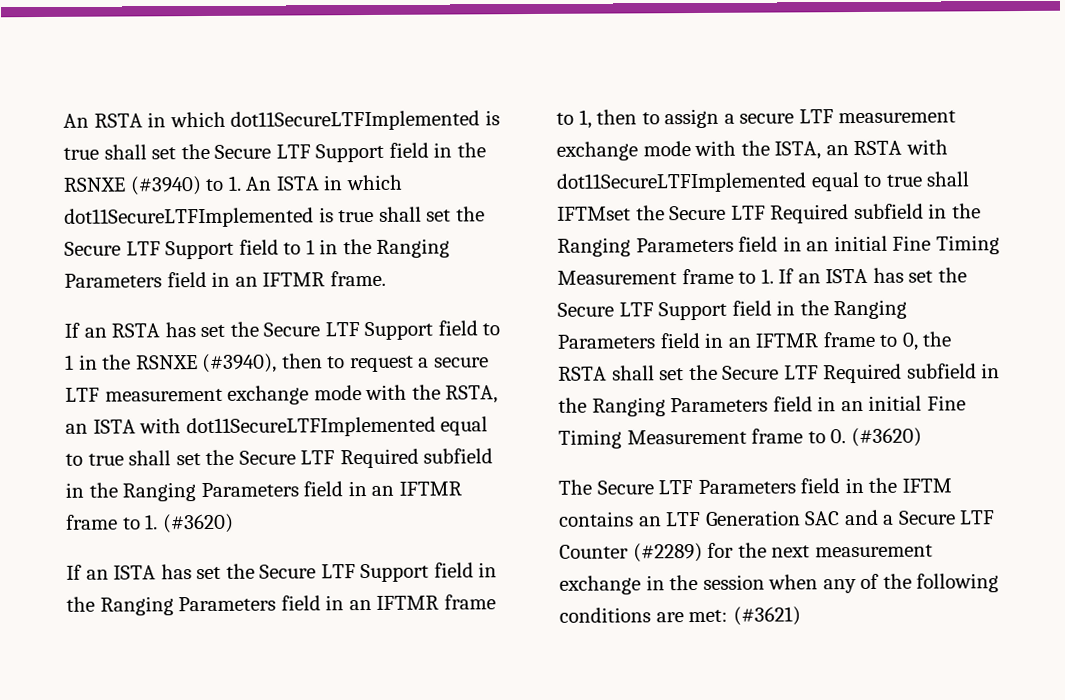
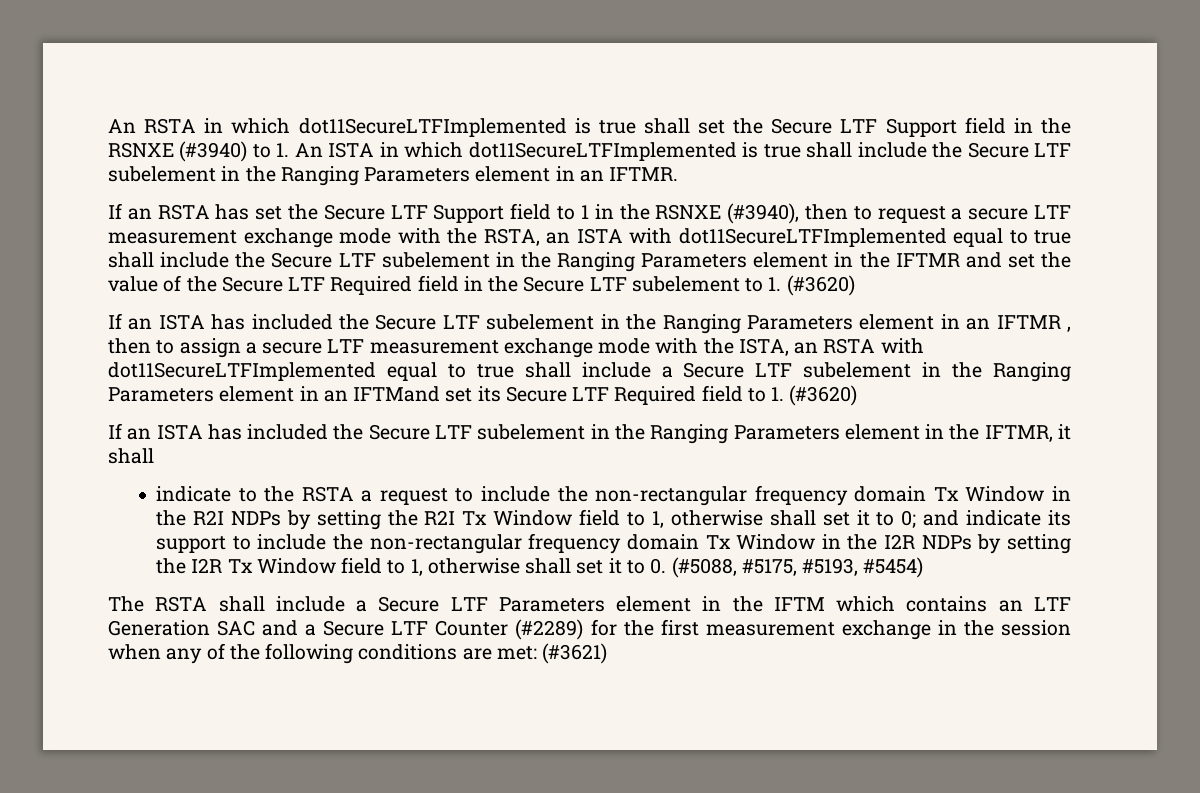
[426,206,485,222] [64,238,451,260] [64,270,386,288] set the Secure LTF Support field to 1 in the Ranging Parameters field in an IFTMR frame. -> [857,142,1072,158] [108,166,679,186] include the Secure LTF subelement in the Ranging Parameters element in an IFTMR.
[175,448,494,469] [65,481,462,502] [65,513,234,534] [66,562,498,583] [66,594,496,616] [556,109,592,129] set the Secure LTF Required subfield in the Ranging Parameters field in an IFTMR frame to 1. (#3620) // If an ISTA has set the Secure LTF Support field in the Ranging Parameters field in an IFTMR frame to 1, -> [160,252,1071,272] [108,275,855,296] [108,313,1071,334] include the Secure LTF subelement in the Ranging Parameters element in the IFTMR and set the value of the Secure LTF Required field in the Secure LTF subelement to 1. (#3620) // If an ISTA has included the Secure LTF subelement in the Ranging Parameters element in an IFTMR ,
[557,203,981,224] [557,235,1000,257] [557,267,967,285] [557,299,908,321] [557,331,952,351] [558,363,1001,384] [558,395,966,417] [558,427,922,449] [558,479,592,495] IFTMset the Secure LTF Required subfield in the Ranging Parameters field in an initial Fine Timing Measurement frame to 1. If an ISTA has set the Secure LTF Support field in the Ranging Parameters field in an IFTMR frame to 0, the RSTA shall set the Secure LTF Required subfield in the Ranging Parameters field in an initial Fine Timing Measurement frame to 0. (#3620) // The -> [581,362,1071,382] [108,385,858,406] [108,423,1071,444] [108,448,154,464] [156,485,1071,506] [156,509,1071,530] [156,533,1071,554] [156,557,924,578] [108,596,368,612] include a Secure LTF subelement in the Ranging Parameters element in an IFTMand set its Secure LTF Required field to 1. (#3620) // If an ISTA has included the Secure LTF subelement in the Ranging Parameters element in the IFTMR, it shall // indicate to the RSTA a request to include the non-rectangular frequency domain Tx Window in the R2I NDPs by setting the R2I Tx Window field to 1, otherwise shall set it to 0; and indicate its support to include the non-rectangular frequency domain Tx Window in the I2R NDPs by setting the I2R Tx Window field to 1, otherwise shall set it to 0. (#5088, #5175, #5193, #5454) // The RSTA shall include a
[800,478,841,494] field -> [616,596,692,612] element
(952, 485) none -> [836,596,896,612] which
[771,545,811,558] next -> [660,619,699,636] first

